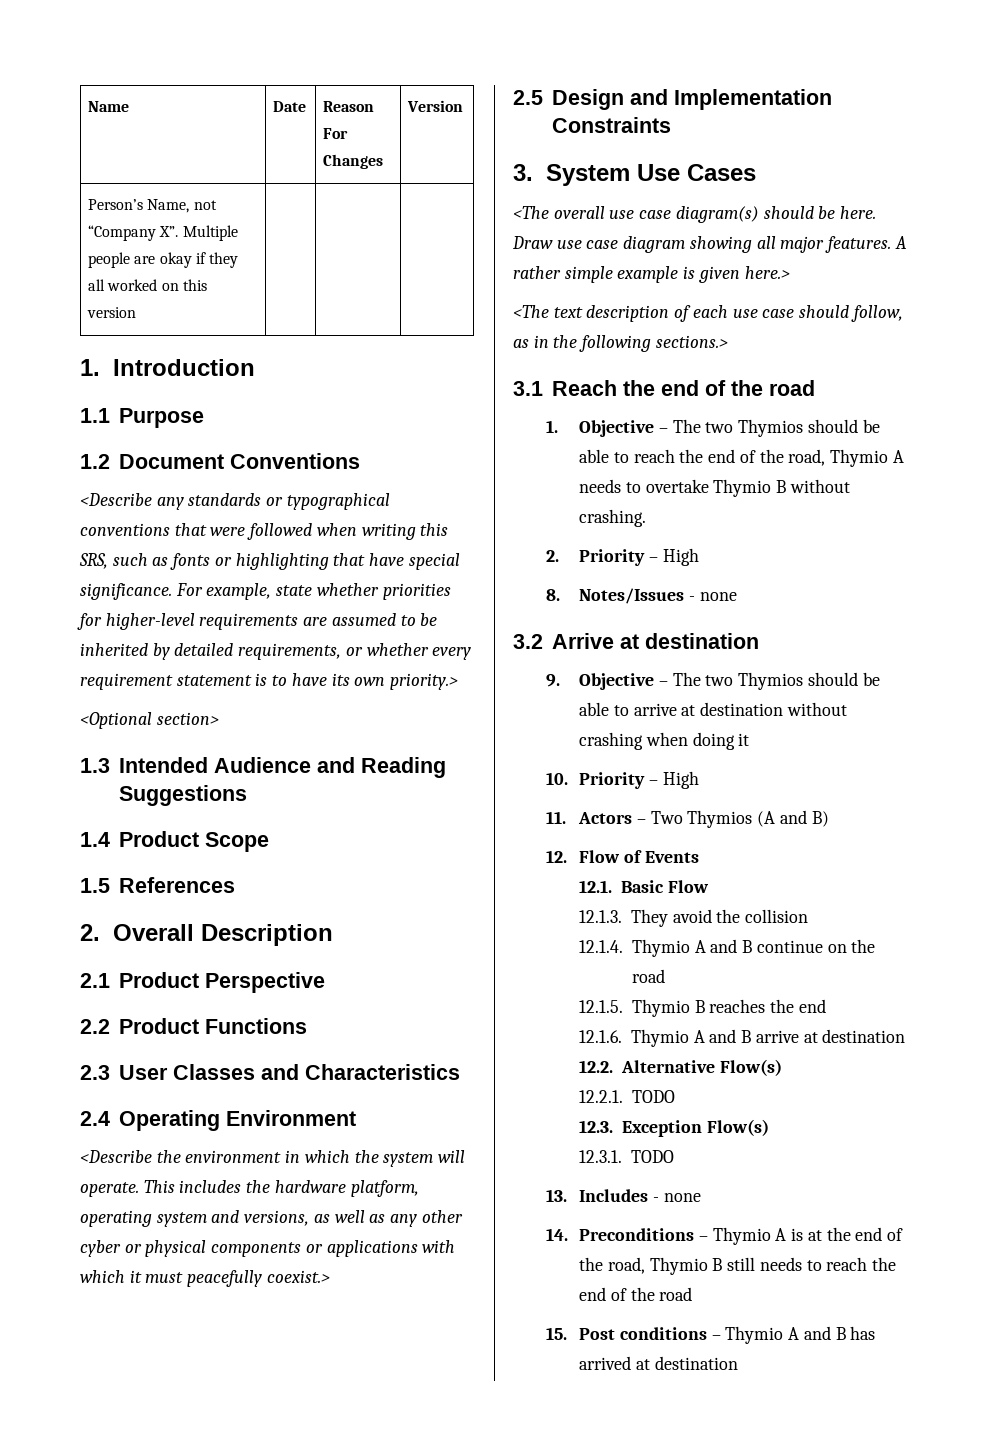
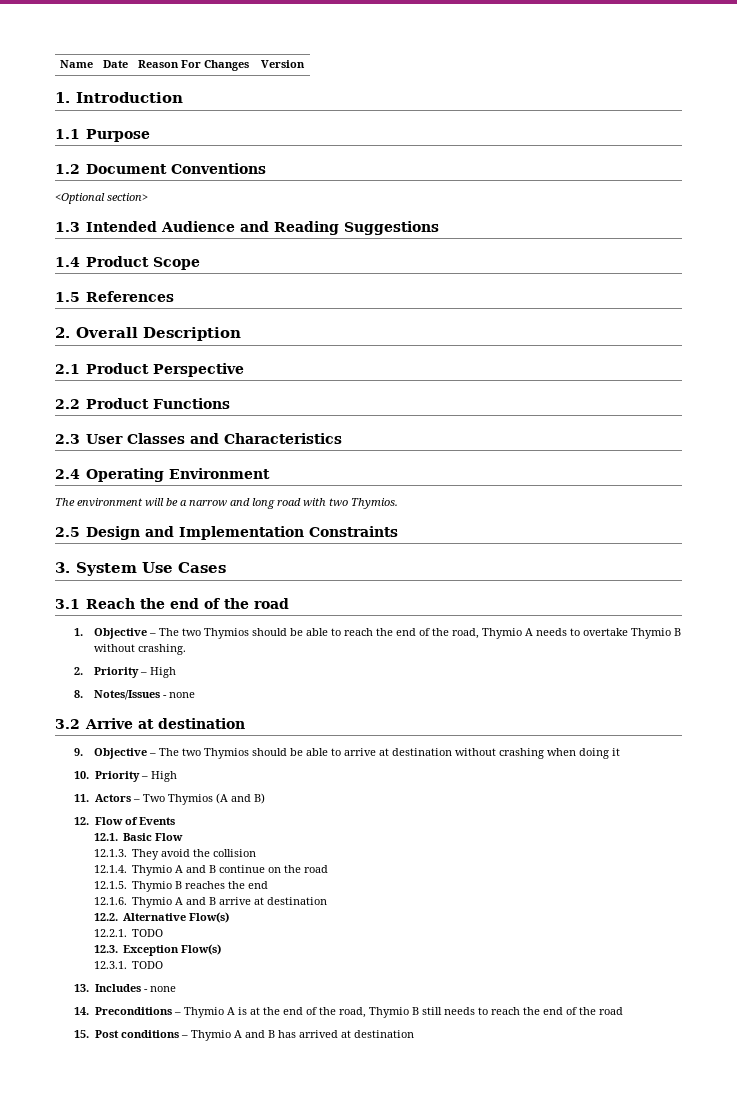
[88,199,217,213] [88,225,238,241] [88,252,239,268] [88,279,208,291] [87,307,137,318] // Person’s Name, not “Company X”. Multiple people are okay if they all worked on this version | | | -> (305, 64) none
[80,493,390,510] [80,523,449,540] [79,553,460,570] [80,583,451,600] [77,613,438,630] [80,643,472,660] [80,673,459,690] // <Describe any standards or typographical conventions that were followed when writing this SRS, such as fonts or highlighting that have special significance. For example, state whether priorities for higher-level requirements are assumed to be inherited by detailed requirements, or whether every requirement statement is to have its own priority.> -> (266, 168) none
[80,1150,466,1167] [80,1180,419,1197] [80,1210,463,1227] [80,1240,456,1257] [80,1270,330,1287] <Describe the environment in which the system will operate. This includes the hardware platform, operating system and versions, as well as any other cyber or physical components or applications with which it must peacefully coexist.> -> [55,498,398,509] The environment will be a narrow and long road with two Thymios.
[513,206,877,223] [512,236,907,253] [513,266,790,283] [513,305,903,322] [513,335,728,352] // <The overall use case diagram(s) should be here. Draw use case diagram showing all major features. A rather simple example is given here.> // <The text description of each use case should follow, as in the following sections.> -> (226, 567) none

